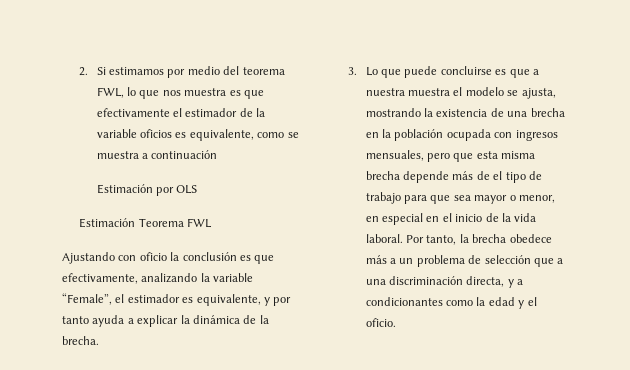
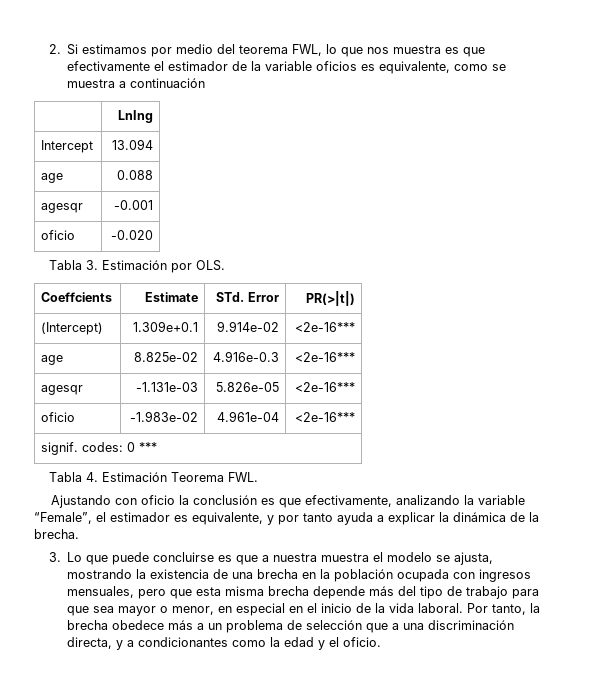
[96,184,198,196] // Estimación por OLS // -> [117,110,153,123] [41,140,94,153] [111,139,153,150] [41,173,64,183] [116,170,153,180] [41,203,84,213] [113,200,153,210] [41,230,76,240] [110,230,153,240] [48,260,225,273] [41,292,113,302] [144,292,198,302] [215,292,279,302] [305,291,355,306] [41,322,104,335] [132,321,198,332] [216,321,279,332] [294,322,355,332] [41,355,64,365] [133,352,198,362] [212,351,279,362] [294,352,355,362] [41,385,84,395] [135,382,198,392] [215,382,279,392] [294,382,355,392] [41,412,76,422] [129,411,198,422] [216,411,279,422] [294,412,355,422] [41,442,158,455] [48,472,98,482] // | LnIng // Intercept | 13.094 // age | 0.088 // agesqr | -0.001 // oficio | -0.020 // Tabla 3. Estimación por OLS. // Coeffcients | Estimate | STd. Error | PR(>|t|) // (Intercept) | 1.309e+0.1 | 9.914e-02 | <2e-16*** // age | 8.825e-02 | 4.916e-0.3 | <2e-16*** // agesqr | -1.131e-03 | 5.826e-05 | <2e-16*** // oficio | -1.983e-02 | 4.961e-04 | <2e-16*** // signif. codes: 0 *** // Tabla 4.
[187,218,213,228] FWL -> [227,472,258,482] FWL.
[476,171,503,180] de el -> [398,586,417,596] del

